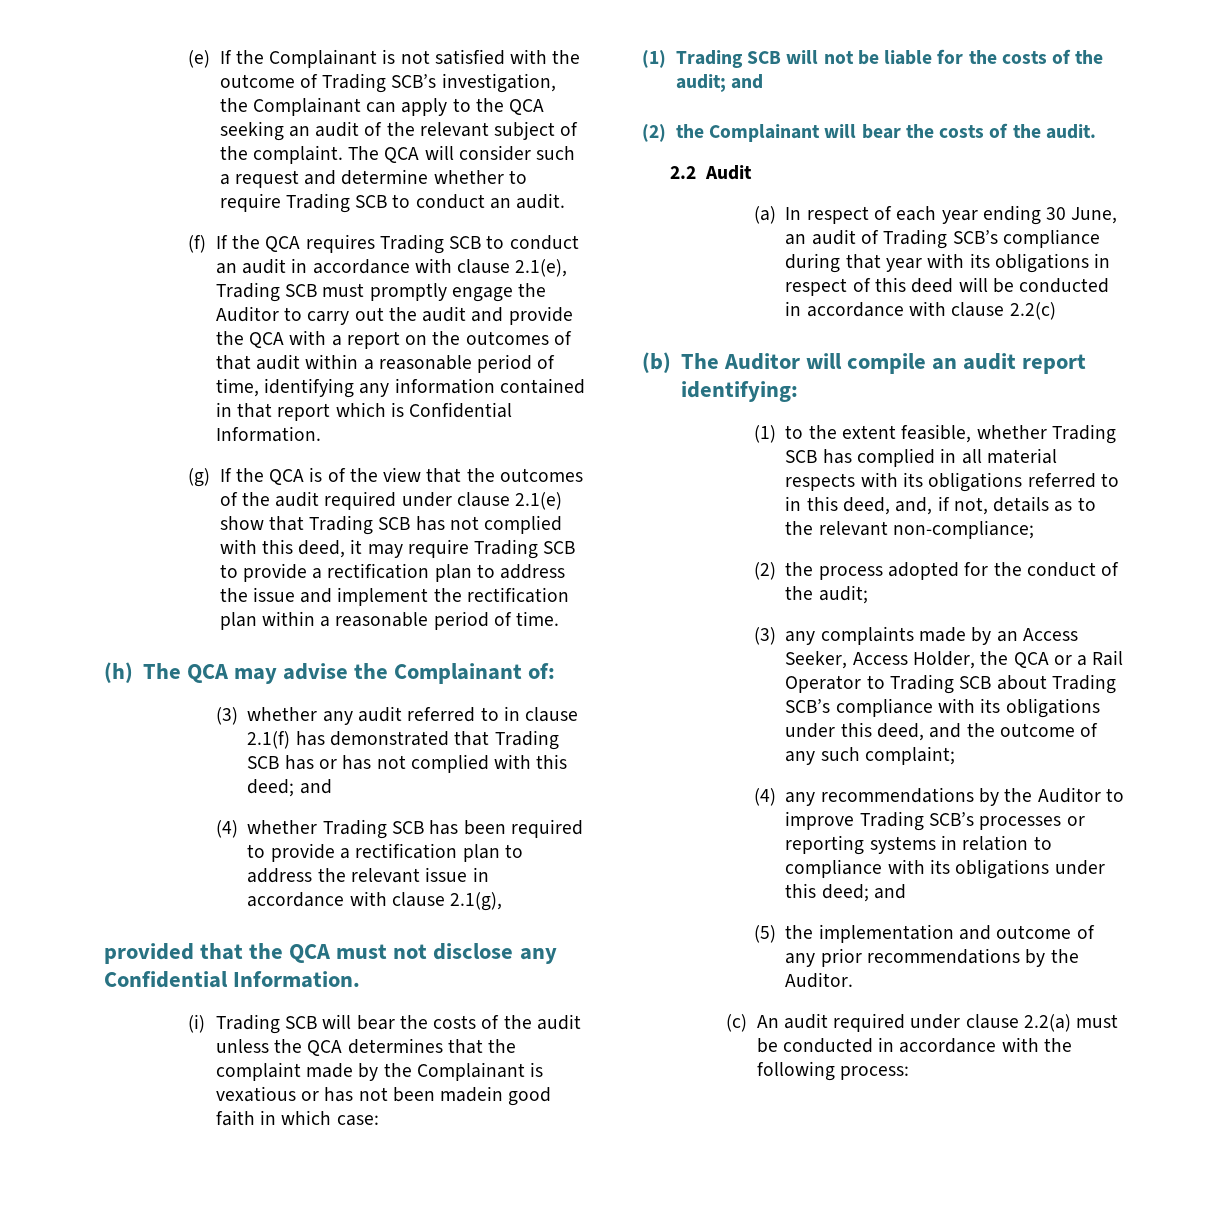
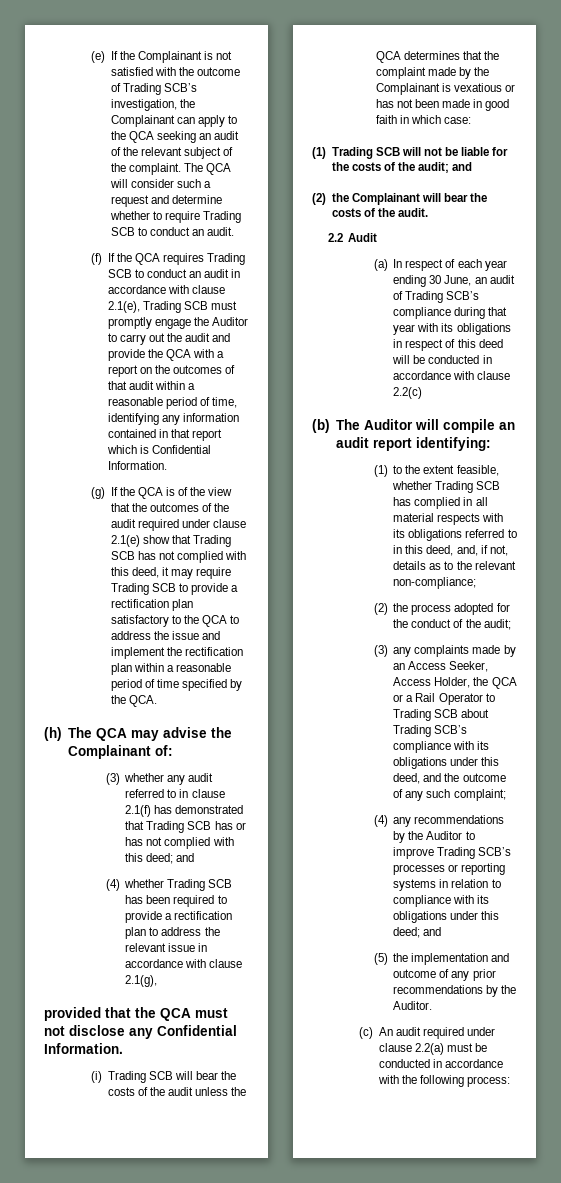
(472, 573) none -> [110,615,227,627] satisfactory to the QCA
[516,611,560,626] time. -> [156,679,242,691] [110,695,157,707] time specified by the QCA.
[440,1086,504,1102] madein -> [441,99,482,108] made in

